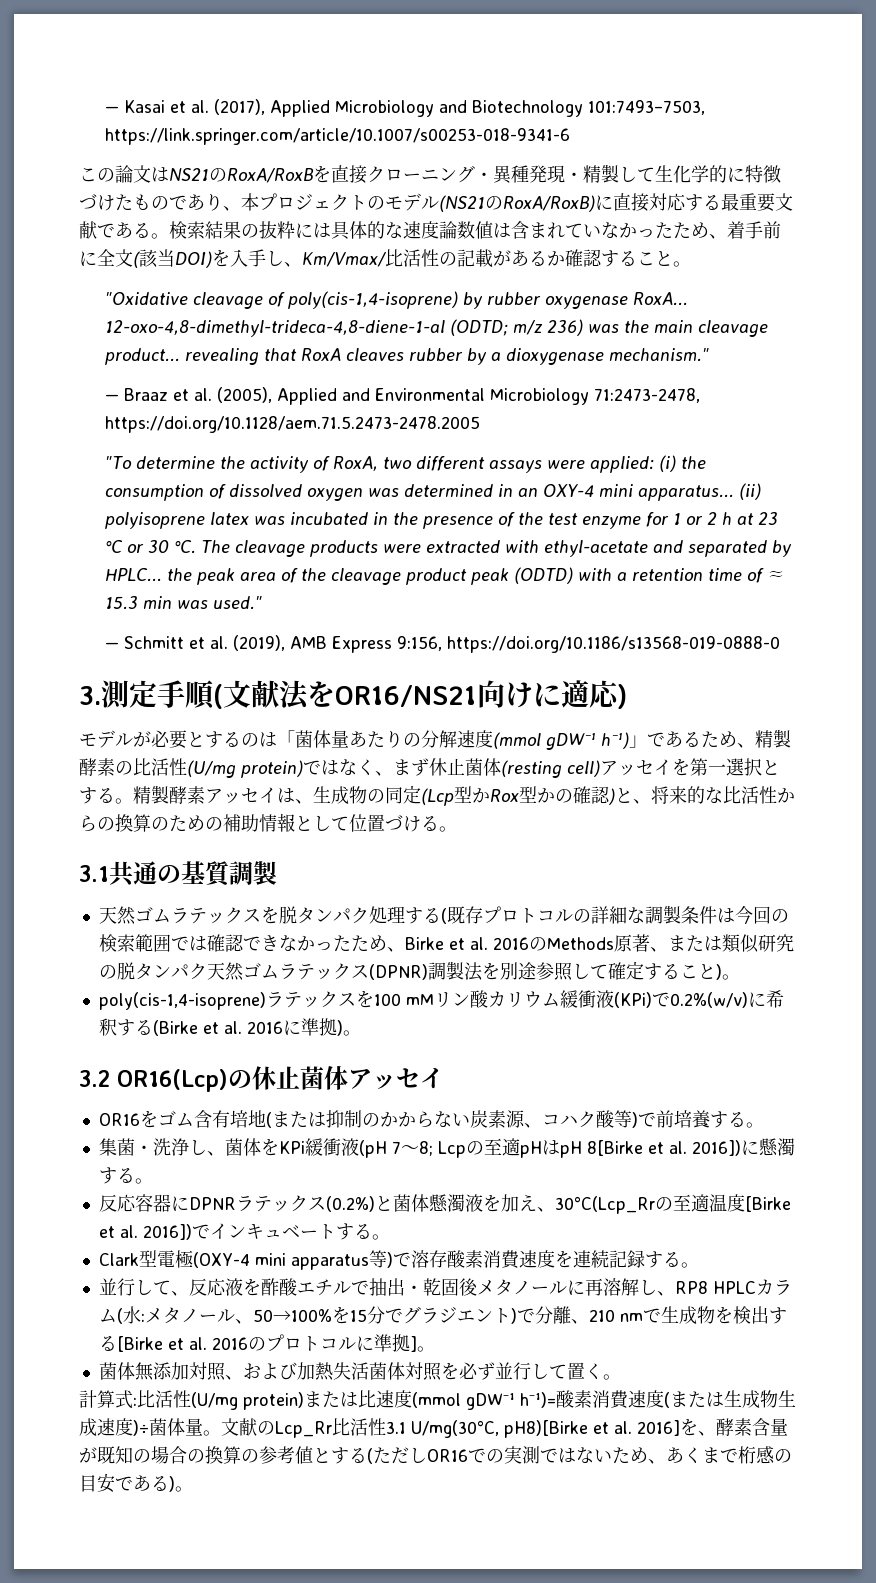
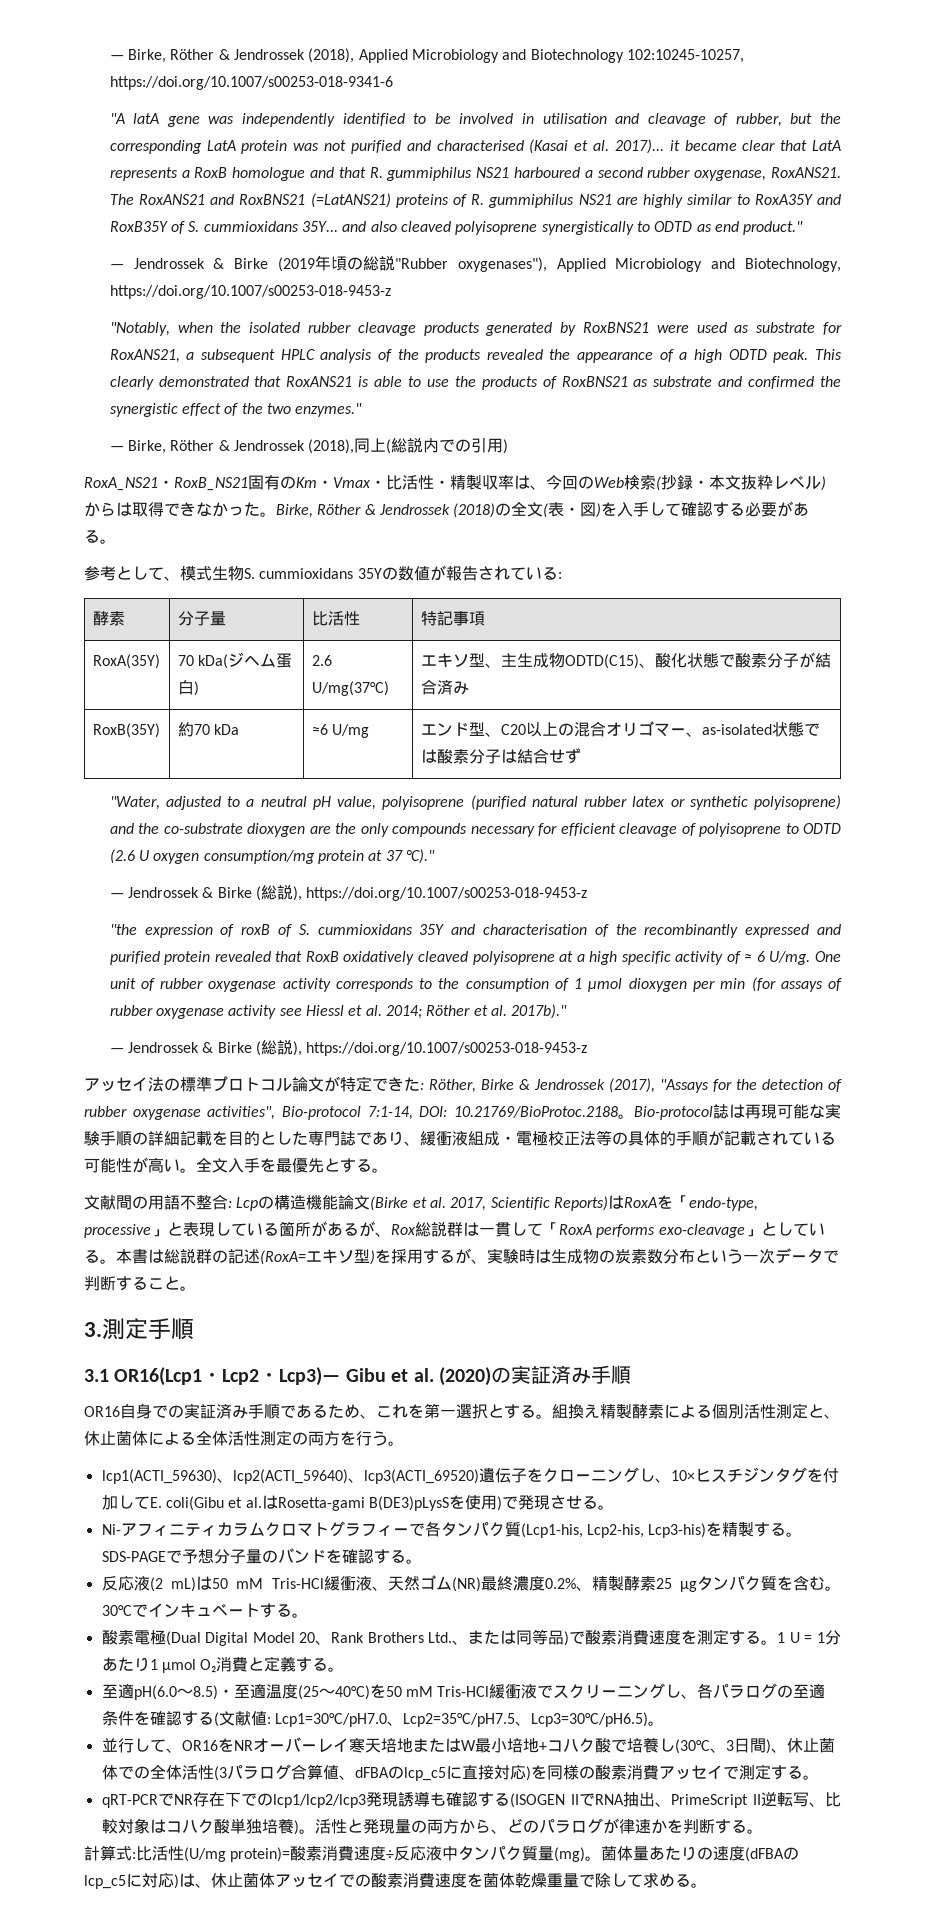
[105,99,706,117] [105,128,571,145] [79,164,781,184] [79,193,793,212] [79,221,781,240] [79,249,691,268] [105,291,689,309] [105,319,769,337] [105,348,710,365] [105,387,701,405] [105,416,481,433] [105,455,707,473] [105,483,762,501] [105,512,779,529] [105,540,793,557] [105,567,786,585] [105,596,263,610] [105,635,781,653] [79,680,627,710] [79,729,791,750] [79,758,672,778] — Kasai et al. (2017), Applied Microbiology and Biotechnology 101:7493–7503, https://link.springer.com/article/10.1007/s00253-018-9341-6 // この論文はNS21のRoxA/RoxBを直接クローニング・異種発現・精製して生化学的に特徴づけたものであり、本プロジェクトのモデル(NS21のRoxA/RoxB)に直接対応する最重要文献である。検索結果の抜粋には具体的な速度論数値は含まれていなかったため、着手前に全文(該当DOI)を入手し、Km/Vmax/比活性の記載があるか確認すること。 // "Oxidative cleavage of poly(cis-1,4-isoprene) by rubber oxygenase RoxA... 12-oxo-4,8-dimethyl-trideca-4,8-diene-1-al (ODTD; m/z 236) was the main cleavage product... revealing that RoxA cleaves rubber by a dioxygenase mechanism." // — Braaz et al. (2005), Applied and Environmental Microbiology 71:2473-2478, https://doi.org/10.1128/aem.71.5.2473-2478.2005 // "To determine the activity of RoxA, two different assays were applied: (i) the consumption of dissolved oxygen was determined in an OXY-4 mini apparatus... (ii) polyisoprene latex was incubated in the presence of the test enzyme for 1 or 2 h at 23 °C or 30 °C. The cleavage products were extracted with ethyl-acetate and separated by HPLC... the peak area of the cleavage product peak (ODTD) with a retention time of ≈ 15.3 min was used." // — Schmitt et al. (2019), AMB Express 9:156, https://doi.org/10.1186/s13568-019-0888-0 // 3.測定手順(文献法をOR16/NS21向けに適応) // モデルが必要とするのは「菌体量あたりの分解速度(mmol gDW⁻¹ h⁻¹)」であるため、精製酵素の比活性(U/mg protein)ではなく、まず休止菌体(resting cell)アッセイ -> [109,48,744,63] [109,76,393,90] [109,113,841,127] [109,139,841,154] [109,167,841,181] [109,193,841,208] [109,221,804,235] [109,255,842,272] [109,285,391,299] [109,322,843,336] [109,349,842,363] [109,376,841,390] [109,403,363,417] [109,438,509,454] [84,474,826,491] [84,501,810,518] [84,530,116,544] [84,565,562,581] [92,611,125,626] [177,611,226,626] [311,611,360,626] [420,611,485,626] [92,654,160,669] [177,652,293,669] [177,680,199,696] [311,655,332,666] [311,681,389,696] [420,652,831,669] [420,679,469,695] [92,723,160,738] [177,722,240,737] [311,724,370,738] [420,721,820,737] [420,748,581,764] [109,795,841,810] [109,823,841,837] [109,849,435,864] [109,885,588,901] [109,924,842,938] [109,951,842,965] [109,977,842,992] [109,1004,568,1019] [109,1040,588,1056] [84,1076,842,1093] [84,1103,841,1120] [84,1130,836,1146] [84,1157,388,1173] [84,1194,758,1211] [84,1221,825,1238] [84,1248,839,1265] [84,1276,196,1291] [84,1318,194,1340] [84,1365,631,1386] [84,1403,408,1419] — Birke, Röther & Jendrossek (2018), Applied Microbiology and Biotechnology 102:10245-10257, https://doi.org/10.1007/s00253-018-9341-6 // "A latA gene was independently identified to be involved in utilisation and cleavage of rubber, but the corresponding LatA protein was not purified and characterised (Kasai et al. 2017)... it became clear that LatA represents a RoxB homologue and that R. gummiphilus NS21 harboured a second rubber oxygenase, RoxANS21. The RoxANS21 and RoxBNS21 (=LatANS21) proteins of R. gummiphilus NS21 are highly similar to RoxA35Y and RoxB35Y of S. cummioxidans 35Y... and also cleaved polyisoprene synergistically to ODTD as end product." // — Jendrossek & Birke (2019年頃の総説"Rubber oxygenases"), Applied Microbiology and Biotechnology, https://doi.org/10.1007/s00253-018-9453-z // "Notably, when the isolated rubber cleavage products generated by RoxBNS21 were used as substrate for RoxANS21, a subsequent HPLC analysis of the products revealed the appearance of a high ODTD peak. This clearly demonstrated that RoxANS21 is able to use the products of RoxBNS21 as substrate and confirmed the synergistic effect of the two enzymes." // — Birke, Röther & Jendrossek (2018),同上(総説内での引用) // RoxA_NS21・RoxB_NS21固有のKm・Vmax・比活性・精製収率は、今回のWeb検索(抄録・本文抜粋レベル)からは取得できなかった。Birke, Röther & Jendrossek (2018)の全文(表・図)を入手して確認する必要がある。 // 参考として、模式生物S. cummioxidans 35Yの数値が報告されている: // 酵素 | 分子量 | 比活性 | 特記事項 // RoxA(35Y) | 70 kDa(ジヘム蛋白) | 2.6 U/mg(37°C) | エキソ型、主生成物ODTD(C15)、酸化状態で酸素分子が結合済み // RoxB(35Y) | 約70 kDa | ≈6 U/mg | エンド型、C20以上の混合オリゴマー、as-isolated状態では酸素分子は結合せず // "Water, adjusted to a neutral pH value, polyisoprene (purified natural rubber latex or synthetic polyisoprene) and the co-substrate dioxygen are the only compounds necessary for efficient cleavage of polyisoprene to ODTD (2.6 U oxygen consumption/mg protein at 37 °C)." // — Jendrossek & Birke (総説), https://doi.org/10.1007/s00253-018-9453-z // "the expression of roxB of S. cummioxidans 35Y and characterisation of the recombinantly expressed and purified protein revealed that RoxB oxidatively cleaved polyisoprene at a high specific activity of ≈ 6 U/mg. One unit of rubber oxygenase activity corresponds to the consumption of 1 μmol dioxygen per min (for assays of rubber oxygenase activity see Hiessl et al. 2014; Röther et al. 2017b)." // — Jendrossek & Birke (総説), https://doi.org/10.1007/s00253-018-9453-z // アッセイ法の標準プロトコル論文が特定できた: Röther, Birke & Jendrossek (2017), "Assays for the detection of rubber oxygenase activities", Bio-protocol 7:1-14, DOI: 10.21769/BioProtoc.2188。Bio-protocol誌は再現可能な実験手順の詳細記載を目的とした専門誌であり、緩衝液組成・電極校正法等の具体的手順が記載されている可能性が高い。全文入手を最優先とする。 // 文献間の用語不整合: Lcpの構造機能論文(Birke et al. 2017, Scientific Reports)はRoxAを「endo-type, processive」と表現している箇所があるが、Rox総説群は一貫して「RoxA performs exo-cleavage」としている。本書は総説群の記述(RoxA=エキソ型)を採用するが、実験時は生成物の炭素数分布という一次データで判断すること。 // 3.測定手順 // 3.1 OR16(Lcp1・Lcp2・Lcp3)— Gibu et al. (2020)の実証済み手順 // OR16自身での実証済み手順であるため、これ
[133,785,795,806] [79,813,457,832] [79,861,277,887] [98,905,789,925] [98,934,794,953] [98,961,740,981] [98,990,784,1010] [98,1018,361,1036] [79,1065,444,1092] [98,1110,764,1128] [98,1138,795,1158] [98,1167,153,1184] [98,1194,791,1214] [98,1224,192,1240] 精製酵素アッセイは、生成物の同定(Lcp型かRox型かの確認)と、将来的な比活性からの換算のための補助情報として位置づける。 // 3.1共通の基質調製 // 天然ゴムラテックスを脱タンパク処理する(既存プロトコルの詳細な調製条件は今回の検索範囲では確認できなかったため、Birke et al. 2016のMethods原著、または類似研究の脱タンパク天然ゴムラテックス(DPNR)調製法を別途参照して確定すること)。 // poly(cis-1,4-isoprene)ラテックスを100 mMリン酸カリウム緩衝液(KPi)で0.2%(w/v)に希釈する(Birke et al. 2016に準拠)。 // 3.2 OR16(Lcp)の休止菌体アッセイ // OR16をゴム含有培地(または抑制のかからない炭素源、コハク酸等)で前培養する。 // 集菌・洗浄し、菌体をKPi緩衝液(pH 7〜8; Lcpの至適pHはpH 8[Birke et al. 2016])に懸濁する。 // 反応容器にDPNRラテックス(0.2%)と菌体懸濁液を加え、30°C(Lcp_Rrの至適温度[Birke et al. 2016]) -> [552,1403,840,1419] [84,1430,404,1446] [101,1467,839,1484] [101,1495,614,1511] [101,1521,803,1538] [101,1548,422,1564] [101,1575,841,1592] [101,1605,132,1616] 組換え精製酵素による個別活性測定と、休止菌体による全体活性測定の両方を行う。 // lcp1(ACTI_59630)、lcp2(ACTI_59640)、lcp3(ACTI_69520)遺伝子をクローニングし、10×ヒスチジンタグを付加してE. coli(Gibu et al.はRosetta-gami B(DE3)pLysSを使用)で発現させる。 // Ni-アフィニティカラムクロマトグラフィーで各タンパク質(Lcp1-his, Lcp2-his, Lcp3-his)を精製する。SDS-PAGEで予想分子量のバンドを確認する。 // 反応液(2 mL)は50 mM Tris-HCl緩衝液、天然ゴム(NR)最終濃度0.2%、精製酵素25 μgタンパク質を含む。30°C
[98,1250,699,1270] [98,1278,792,1296] [98,1306,787,1324] [98,1334,435,1352] [98,1362,603,1381] Clark型電極(OXY-4 mini apparatus等)で溶存酸素消費速度を連続記録する。 // 並行して、反応液を酢酸エチルで抽出・乾固後メタノールに再溶解し、RP8 HPLCカラム(水:メタノール、50→100%を15分でグラジエント)で分離、210 nmで生成物を検出する[Birke et al. 2016のプロトコルに準拠]。 // 菌体無添加対照、および加熱失活菌体対照を必ず並行して置く -> [101,1629,841,1646] [101,1656,345,1673] [101,1683,826,1700] [101,1710,664,1727] [101,1737,835,1754] [101,1764,819,1781] [101,1791,841,1808] [101,1818,747,1835] 酸素電極(Dual Digital Model 20、Rank Brothers Ltd.、または同等品)で酸素消費速度を測定する。1 U = 1分あたり1 μmol O₂消費と定義する。 // 至適pH(6.0〜8.5)・至適温度(25〜40°C)を50 mM Tris-HCl緩衝液でスクリーニングし、各パラログの至適条件を確認する(文献値: Lcp1=30°C/pH7.0、Lcp2=35°C/pH7.5、Lcp3=30°C/pH6.5)。 // 並行して、OR16をNRオーバーレイ寒天培地またはW最小培地+コハク酸で培養し(30°C、3日間)、休止菌体での全体活性(3パラログ合算値、dFBAのlcp_c5に直接対応)を同様の酸素消費アッセイで測定する。 // qRT-PCRでNR存在下でのlcp1/lcp2/lcp3発現誘導も確認する(ISOGEN IIでRNA抽出、PrimeScript II逆転写、比較対象はコハク酸単独培養)。活性と発現量の両方から、どのパラログが律速かを判断する
[243,1390,796,1410] [79,1418,788,1438] [79,1446,792,1464] [79,1473,175,1493] protein)または比速度(mmol gDW⁻¹ h⁻¹)=酸素消費速度(または生成物生成速度)÷菌体量。文献のLcp_Rr比活性3.1 U/mg(30°C, pH8)[Birke et al. 2016]を、酵素含量が既知の場合の換算の参考値とする(ただしOR16での実測ではないため、あくまで桁感の目安である) -> [230,1845,800,1862] [84,1872,691,1889] protein)=酸素消費速度÷反応液中タンパク質量(mg)。菌体量あたりの速度(dFBAのlcp_c5に対応)は、休止菌体アッセイでの酸素消費速度を菌体乾燥重量で除して求める

